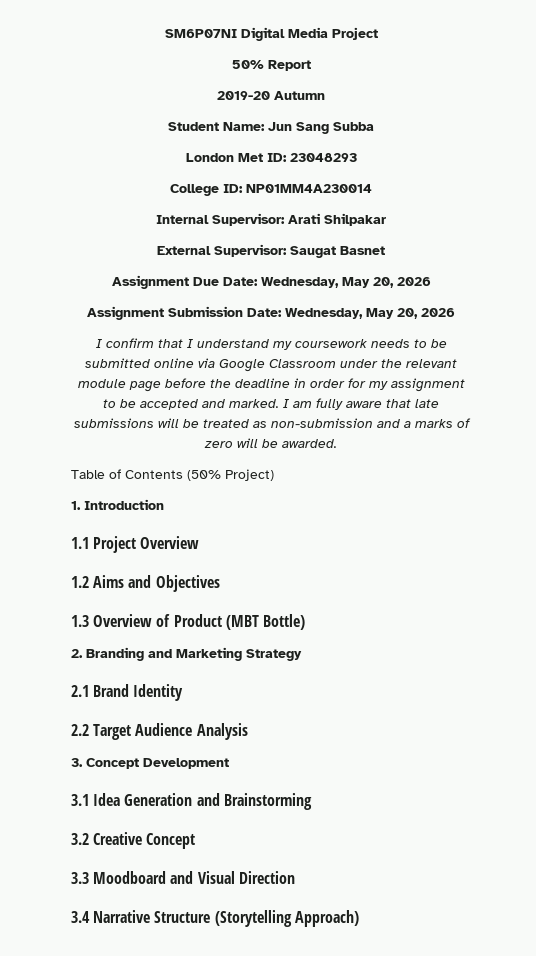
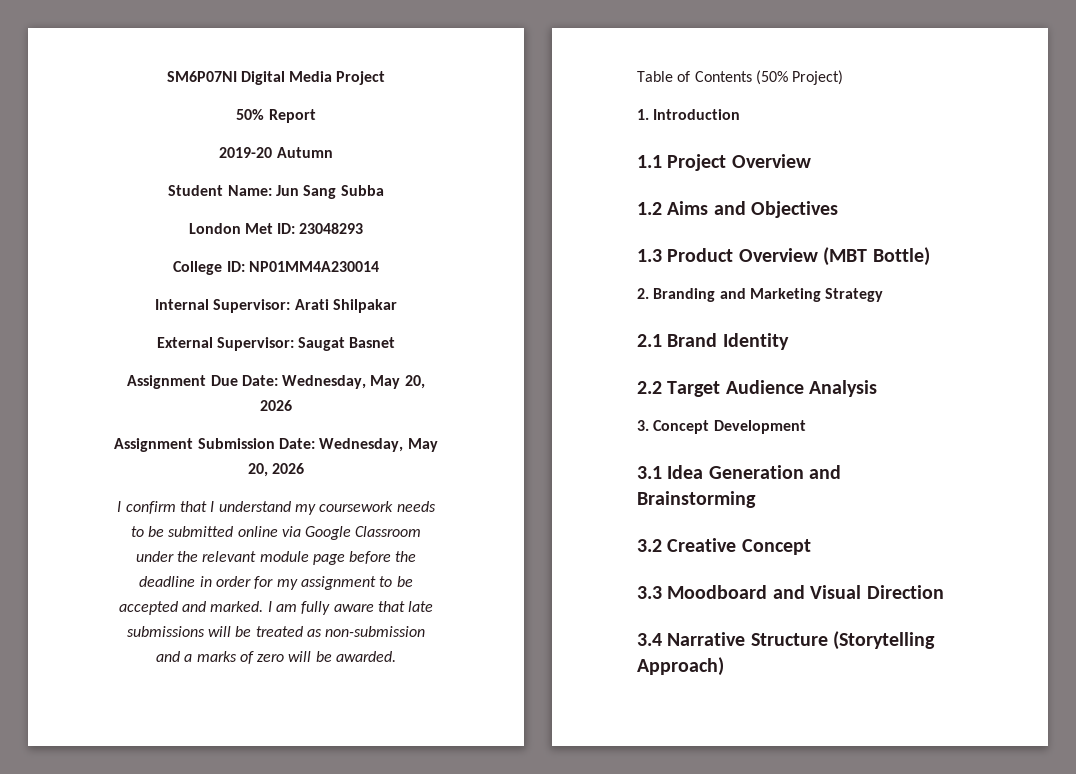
[93,614,222,627] Overview of Product -> [667,248,818,262] Product Overview

